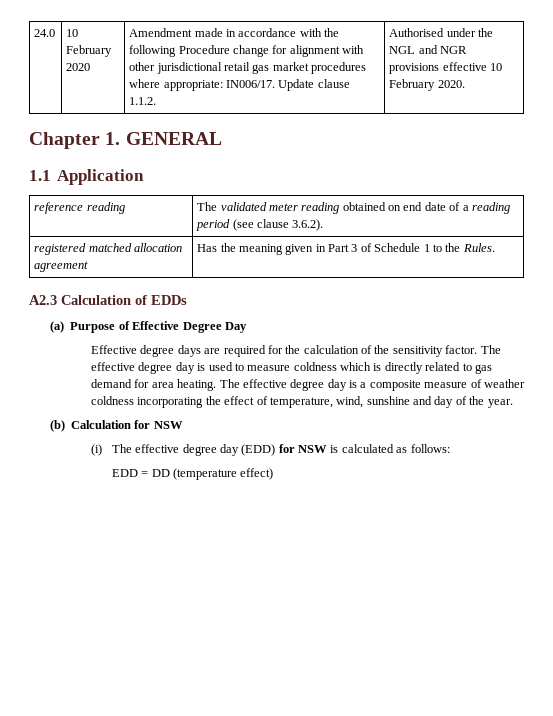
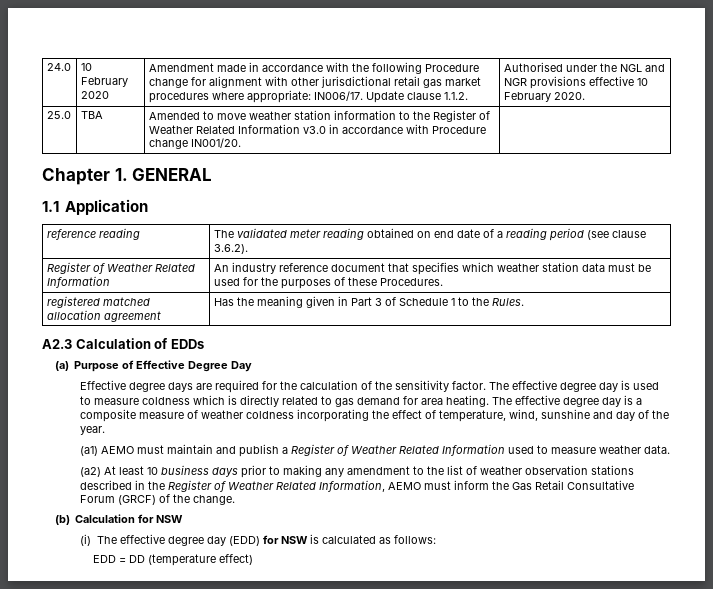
(465, 84) none -> [46,111,71,119] [80,111,103,119] [148,110,490,122] [148,124,486,134] [148,138,241,149] // 25.0 | TBA | Amended to move weather station information to the Register of Weather Related Information v3.0 in accordance with Procedure change IN001/20. |
(324, 225) none -> [46,262,195,274] [46,276,110,288] [213,262,651,275] [213,277,443,289] // Register of Weather Related Information | An industry reference document that specifies which weather station data must be used for the purposes of these Procedures.
(513, 403) none -> [80,444,671,457] [80,465,635,478] [80,480,635,492] [80,494,236,505] // (a1) AEMO must maintain and publish a Register of Weather Related Information used to measure weather data. // (a2) At least 10 business days prior to making any amendment to the list of weather observation stations described in the Register of Weather Related Information, AEMO must inform the Gas Retail Consultative Forum (GRCF) of the change.

